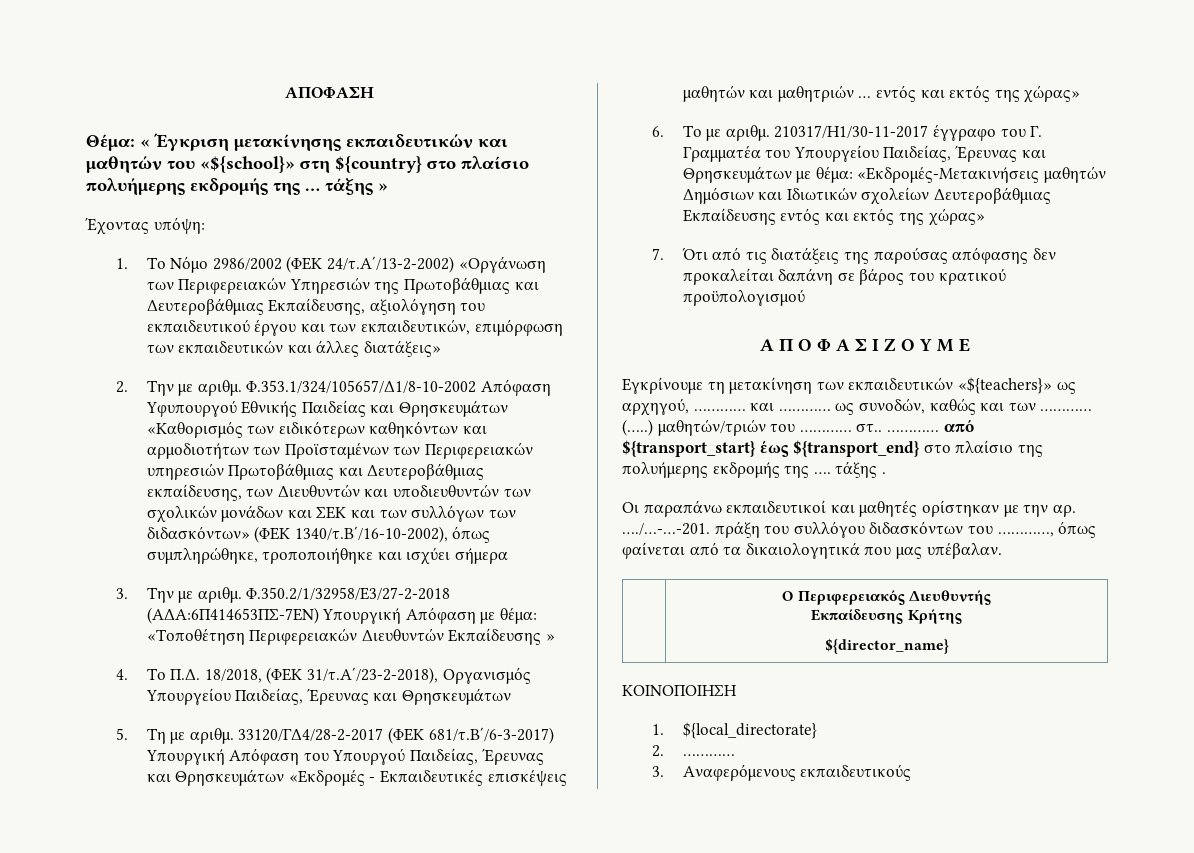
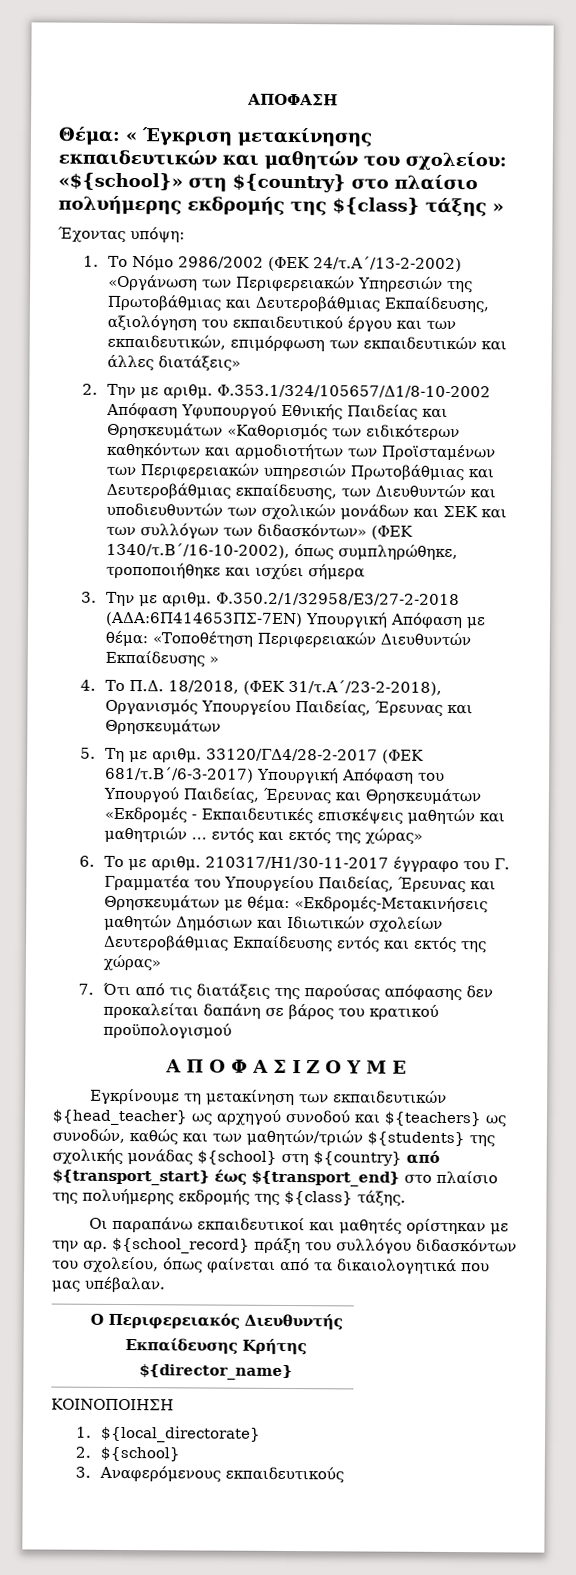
(195, 165) none -> [405,151,507,171] σχολείου:
[305,188,320,191] … -> [332,197,420,215] ${class}
[957,377,1076,394] [622,398,831,416] «${teachers}» ως αρχηγού, ………… και ………… -> [52,1109,482,1127] ${head_teacher} ως αρχηγού συνοδού και ${teachers}
[1040,409,1093,411] [622,419,939,436] ………… (…..) μαθητών/τριών του ………… στ.. ………… -> [246,1129,495,1148] [52,1148,402,1166] μαθητών/τριών ${students} της σχολικής μονάδας ${school} στη ${country}
[813,461,886,478] …. τάξης . -> [284,1190,406,1207] ${class} τάξης.
[622,523,710,535] …./…-…-201. -> [112,1237,250,1254] ${school_record}
[997,532,1054,537] …………, -> [83,1256,159,1274] σχολείου,
[682,754,735,756] ………… -> [99,1446,180,1462] ${school}

